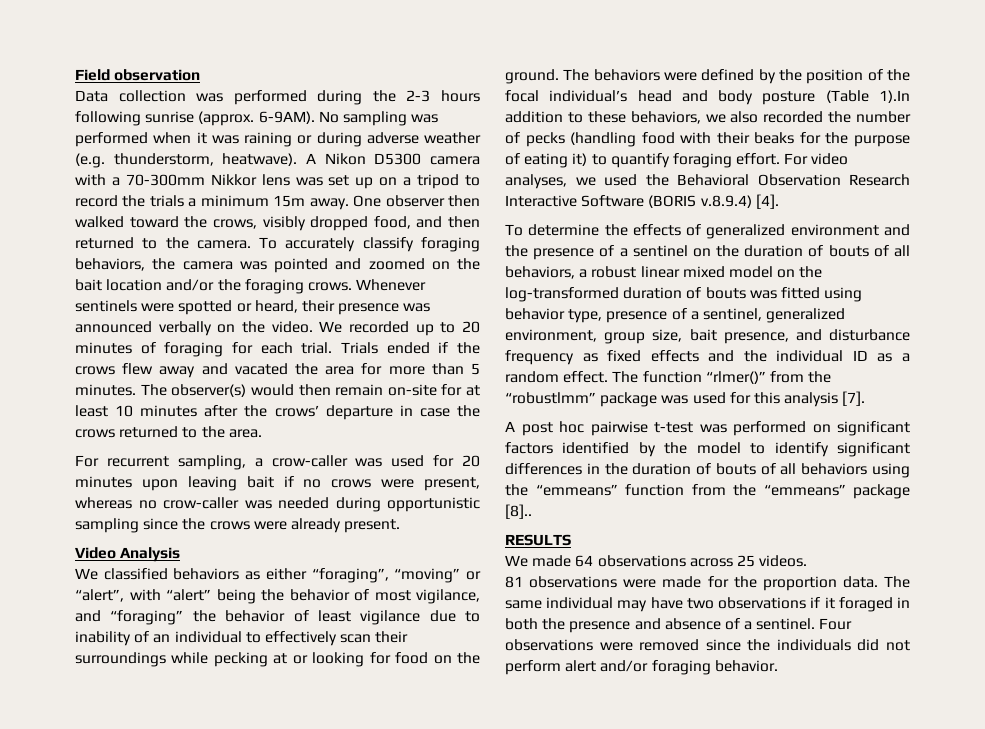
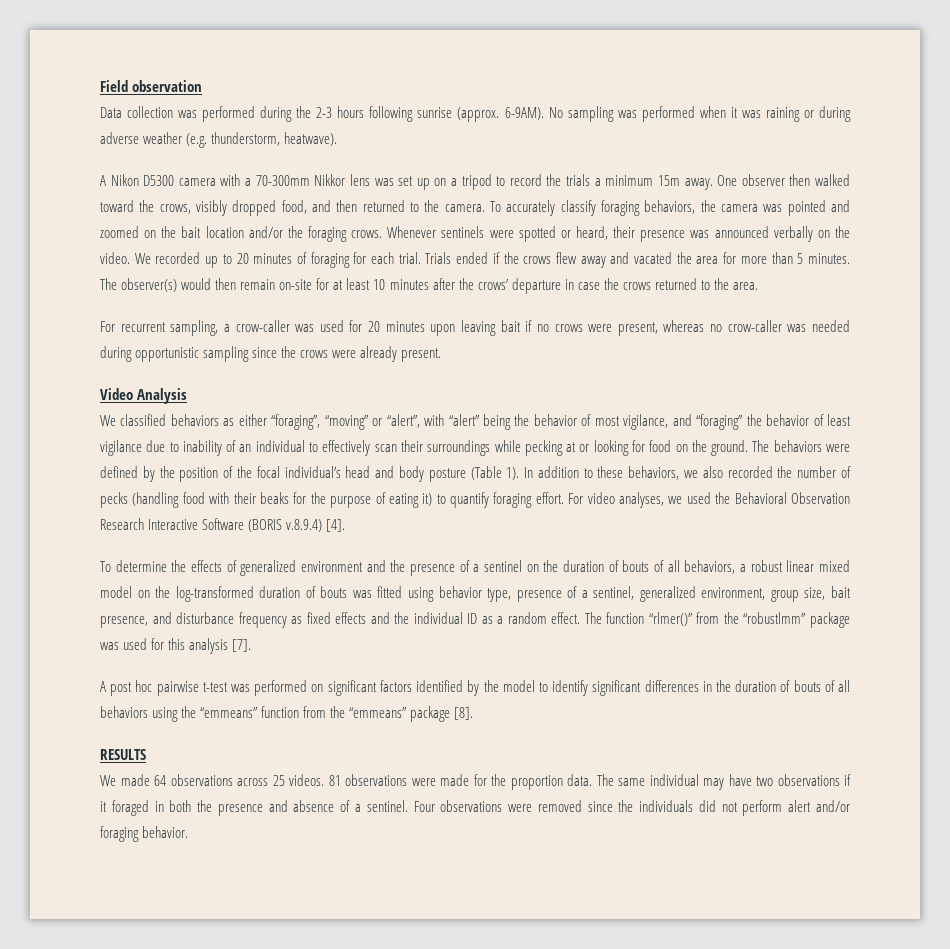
(298, 159) none -> (338, 139) //
[879,90,910,103] 1).In -> [506,467,534,480] 1). In
[505,504,532,519] [8].. -> [454,707,474,720] [8].
(808, 561) // -> (324, 780) none

